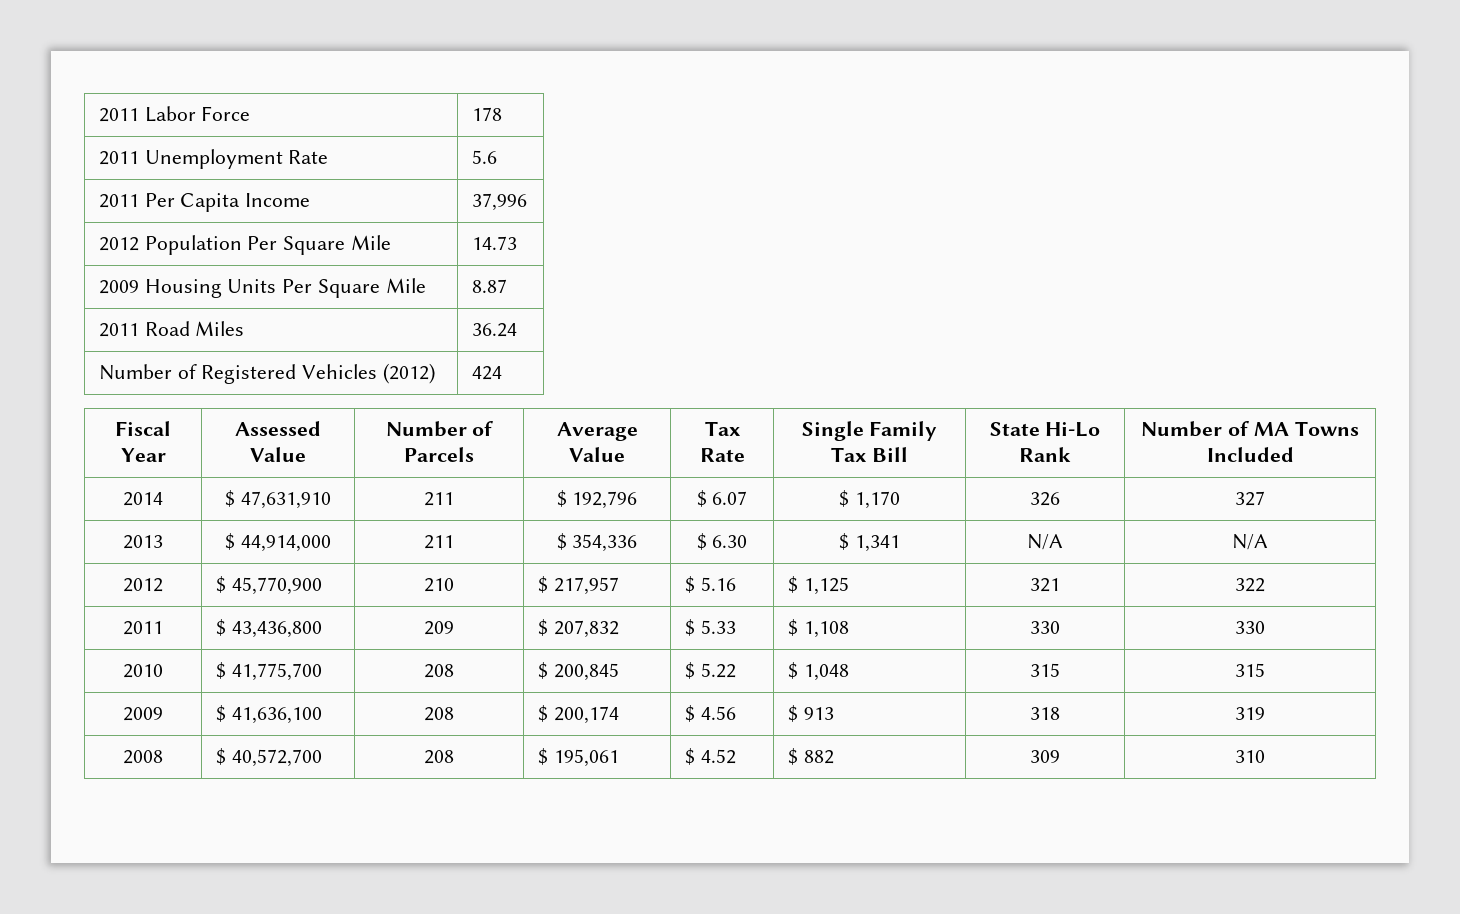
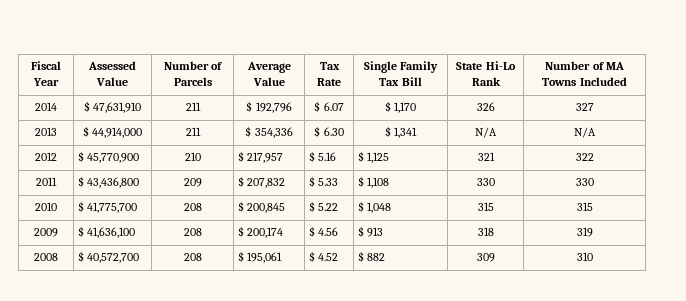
[98,106,251,122] [471,107,502,121] [98,149,329,169] [471,150,497,164] [98,193,311,212] [471,193,527,211] [98,235,392,255] [471,236,517,250] [98,278,426,298] [471,279,507,293] [98,321,245,337] [471,323,517,337] [98,363,436,384] [471,366,502,380] 2011 Labor Force | 178 // 2011 Unemployment Rate | 5.6 // 2011 Per Capita Income | 37,996 // 2012 Population Per Square Mile | 14.73 // 2009 Housing Units Per Square Mile | 8.87 // 2011 Road Miles | 36.24 // Number of Registered Vehicles (2012) | 424 // -> (31, 65) none

